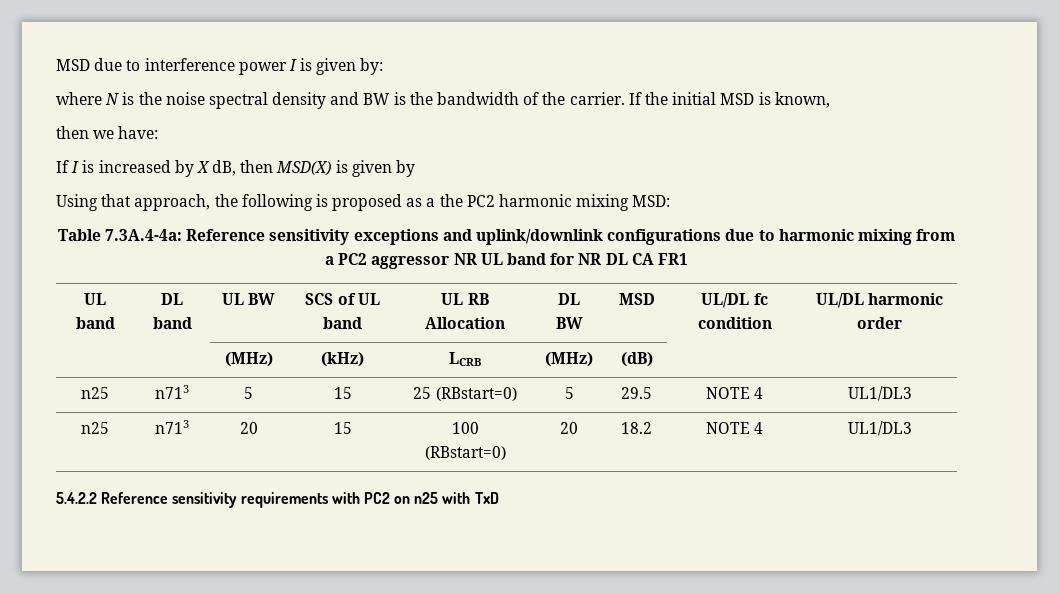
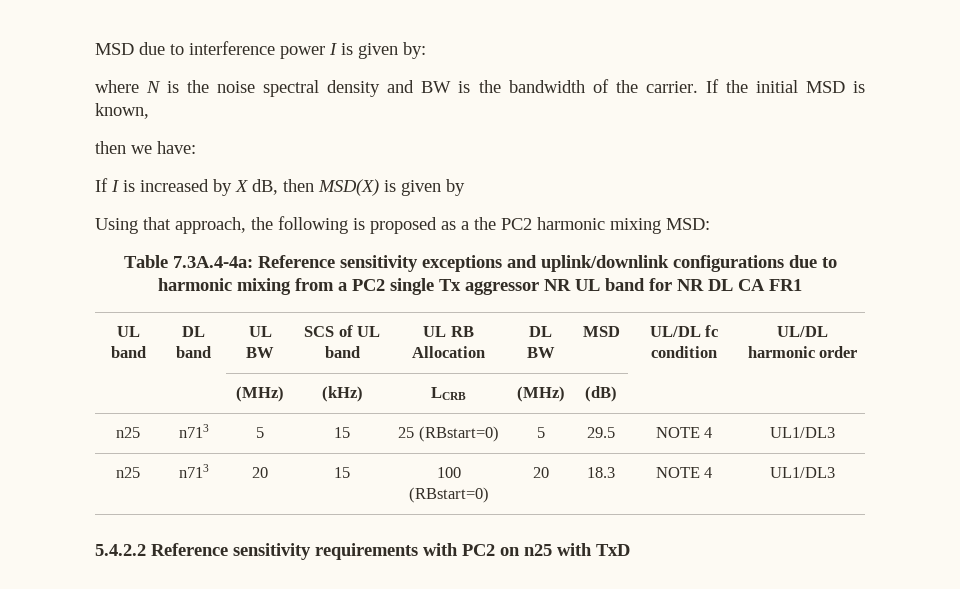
(368, 259) none -> [390,278,461,295] single Tx
[621,422,652,434] 18.2 -> [587,467,615,478] 18.3

